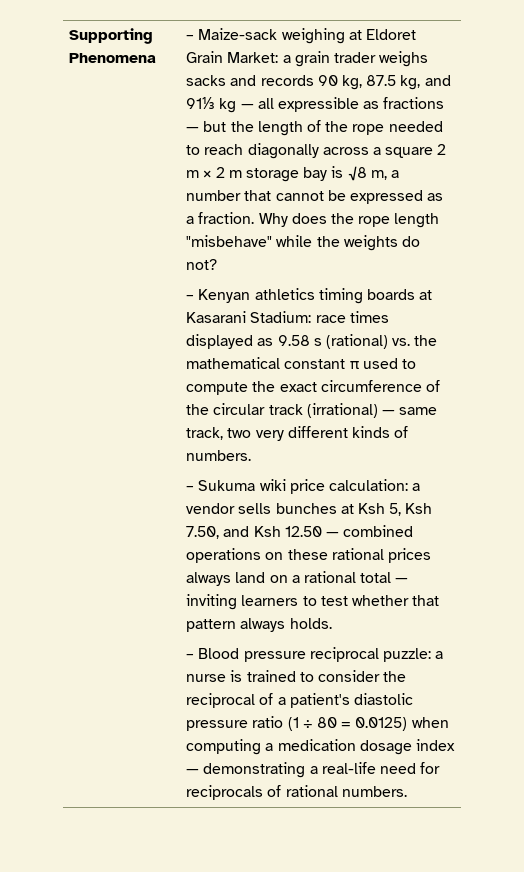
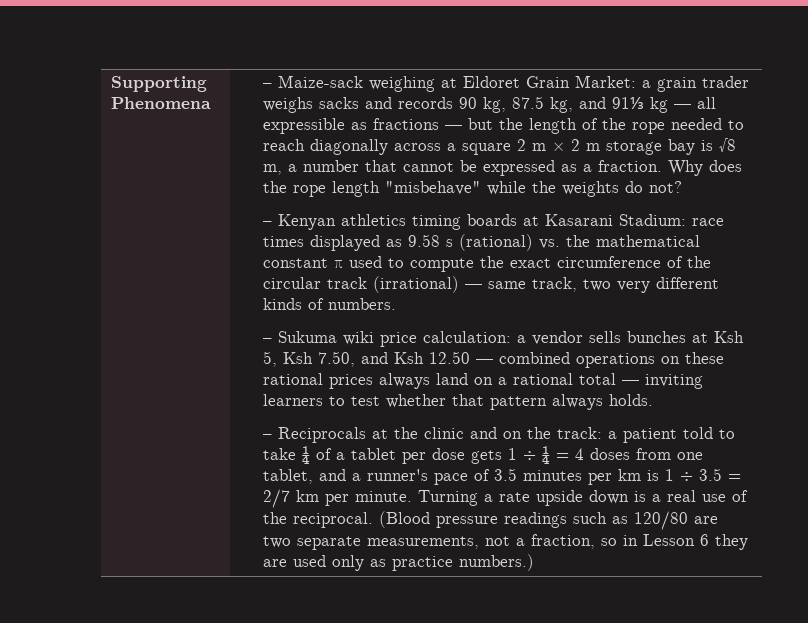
[198,647,444,662] [186,670,407,682] [186,693,413,708] [186,716,449,731] [186,739,455,755] [186,762,441,778] [186,785,407,800] Blood pressure reciprocal puzzle: a nurse is trained to consider the reciprocal of a patient's diastolic pressure ratio (1 ÷ 80 = 0.0125) when computing a medication dosage index — demonstrating a real-life need for reciprocals of rational numbers. -> [277,427,735,443] [262,446,703,464] [262,468,741,485] [262,489,748,508] [262,511,718,530] [262,534,748,550] [262,554,534,571] Reciprocals at the clinic and on the track: a patient told to take ¼ of a tablet per dose gets 1 ÷ ¼ = 4 doses from one tablet, and a runner's pace of 3.5 minutes per km is 1 ÷ 3.5 = 2/7 km per minute. Turning a rate upside down is a real use of the reciprocal. (Blood pressure readings such as 120/80 are two separate measurements, not a fraction, so in Lesson 6 they are used only as practice numbers.)

